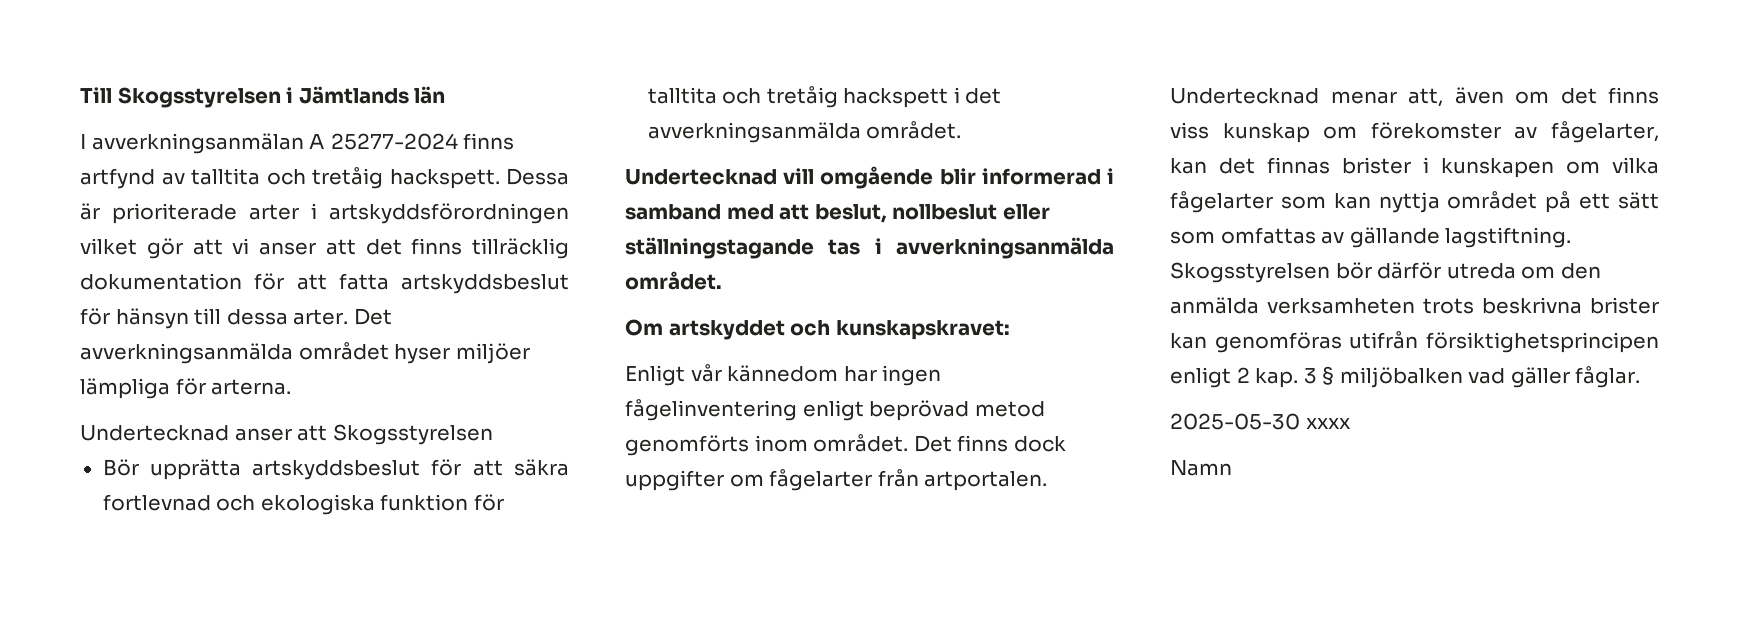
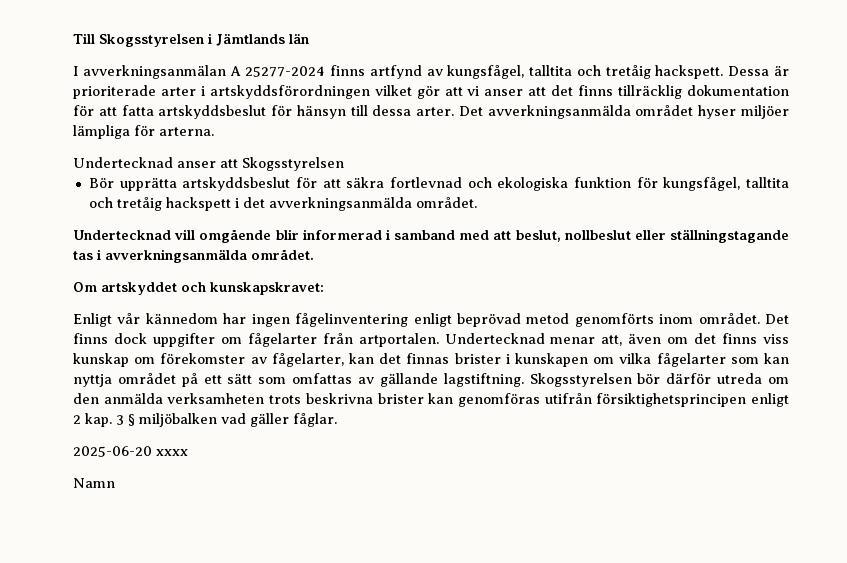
(185, 178) none -> [447,65,525,79] kungsfågel,
(504, 502) none -> [663,177,741,191] kungsfågel,
[1170,413,1300,430] 2025-05-30 -> [73,446,152,457] 2025-06-20

